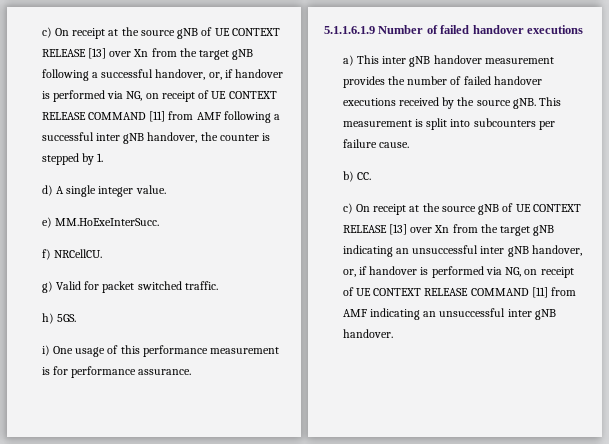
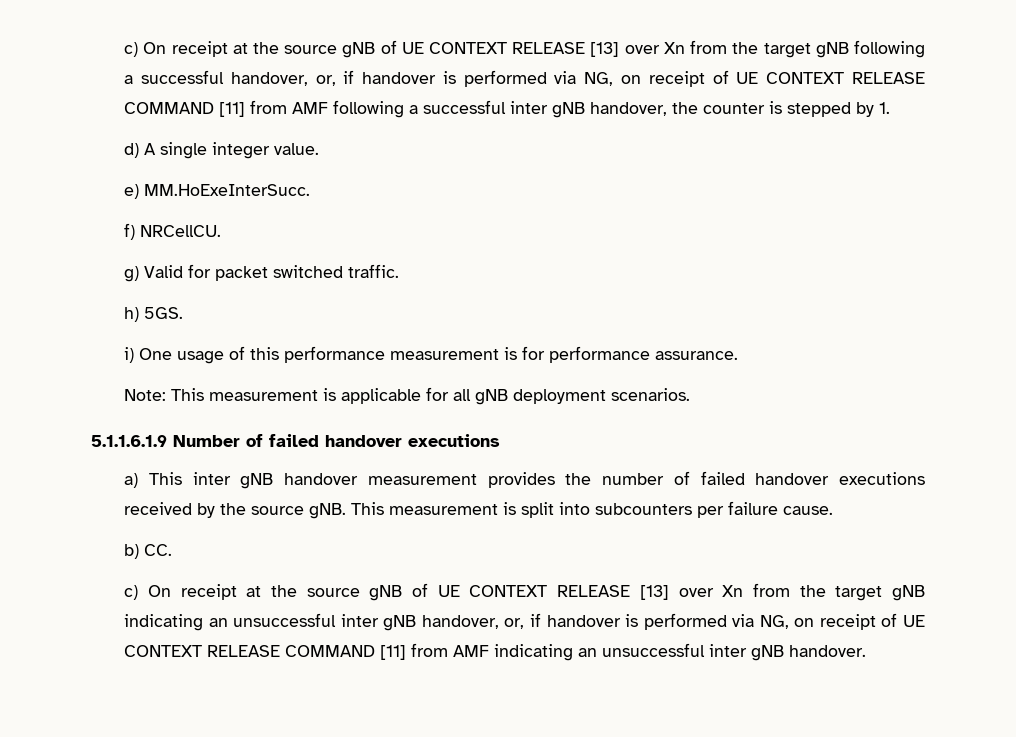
(192, 372) none -> [124,387,691,405] // Note: This measurement is applicable for all gNB deployment scenarios.

